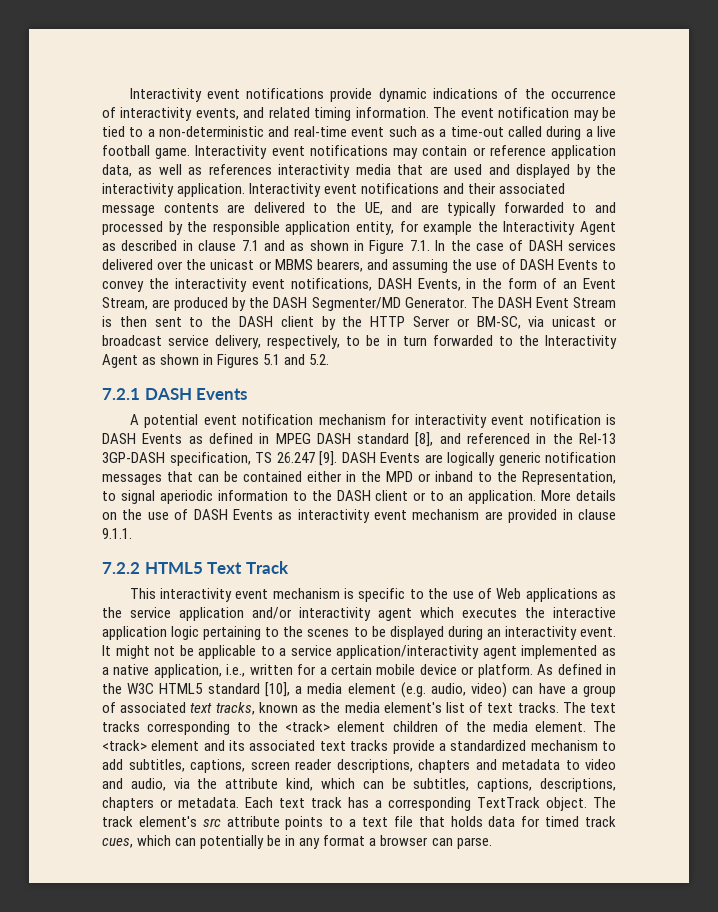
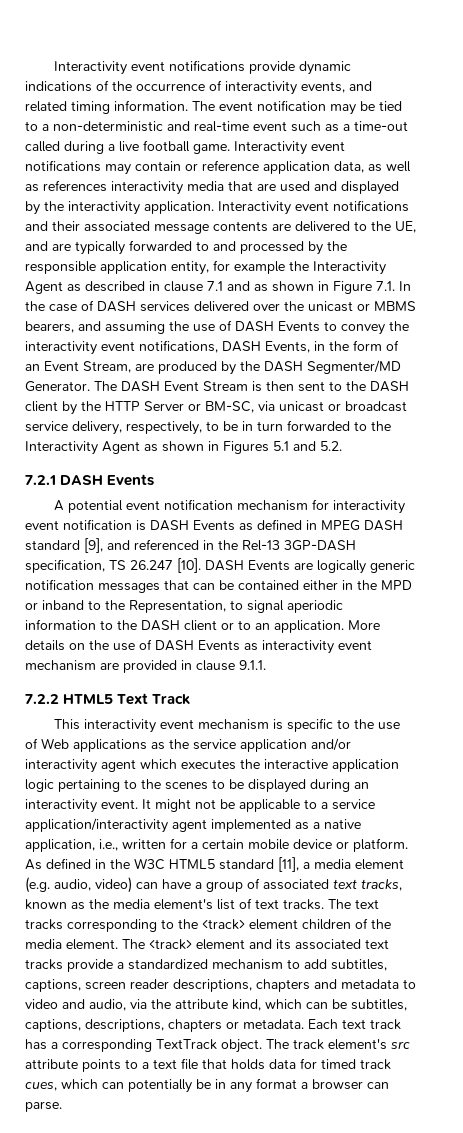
[415,432,434,447] [8], -> [84,538,103,553] [9],
[319,451,337,466] [9]. -> [177,558,201,573] [10].
[264,682,290,697] [10], -> [278,857,299,872] [11],

